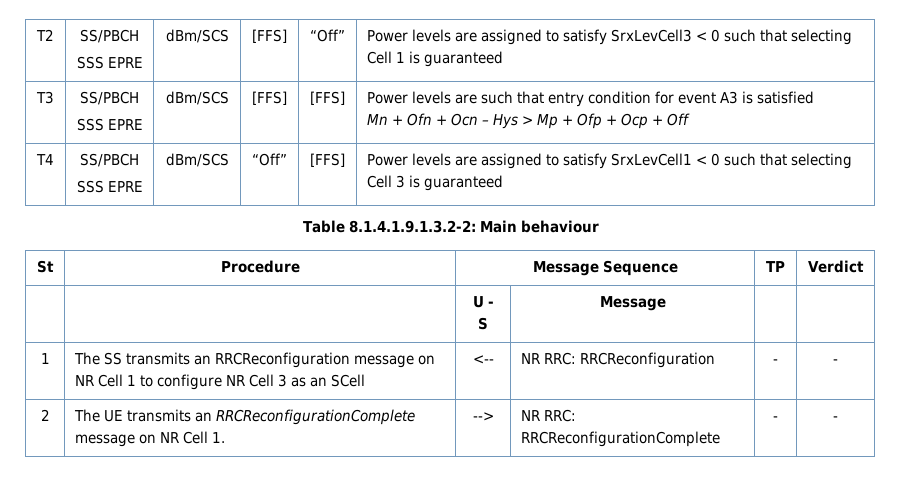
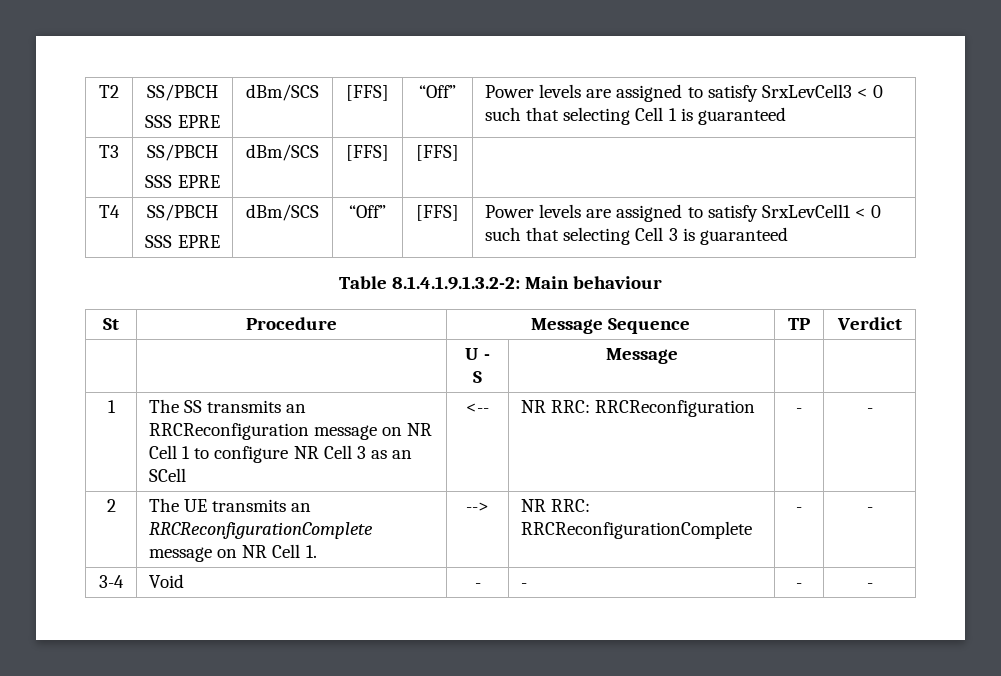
[367,91,815,107] [367,113,691,129] Power levels are such that entry condition for event A3 is satisfied // Mn + Ofn + Ocn – Hys > Mp + Ofp + Ocp + Off -> (459, 153) none
(838, 418) none -> [99,575,124,588] [149,574,185,588] [474,583,481,588] [521,583,528,588] [796,583,802,588] [866,583,873,588] // 3-4 | Void | - | - | - | -

